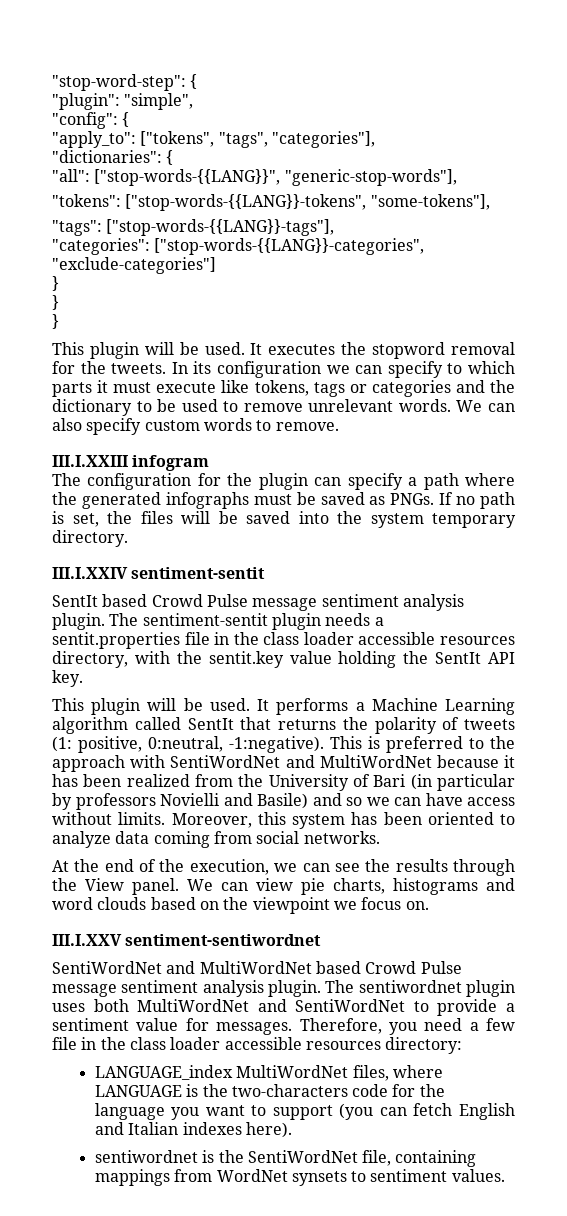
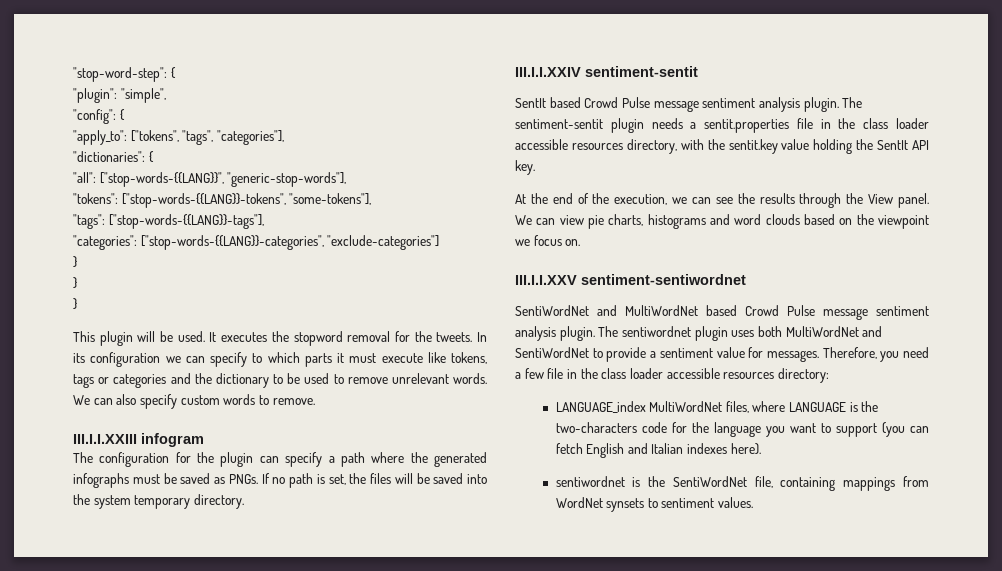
[52,455,128,467] III.I.XXIII -> [73,434,137,444] III.I.I.XXIII
[52,567,128,579] III.I.XXIV -> [515,67,581,77] III.I.I.XXIV
[52,698,515,715] [52,717,515,734] [52,736,515,753] [52,755,515,772] [52,774,515,791] [52,793,515,810] [52,812,515,829] [52,831,380,848] // This plugin will be used. It performs a Machine Learning algorithm called SentIt that returns the polarity of tweets (1: positive, 0:neutral, -1:negative). This is preferred to the approach with SentiWordNet and MultiWordNet because it has been realized from the University of Bari (in particular by professors Novielli and Basile) and so we can have access without limits. Moreover, this system has been oriented to analyze data coming from social networks. -> (535, 167) none
[52,934,122,946] III.I.XXV -> [515,275,577,285] III.I.I.XXV

